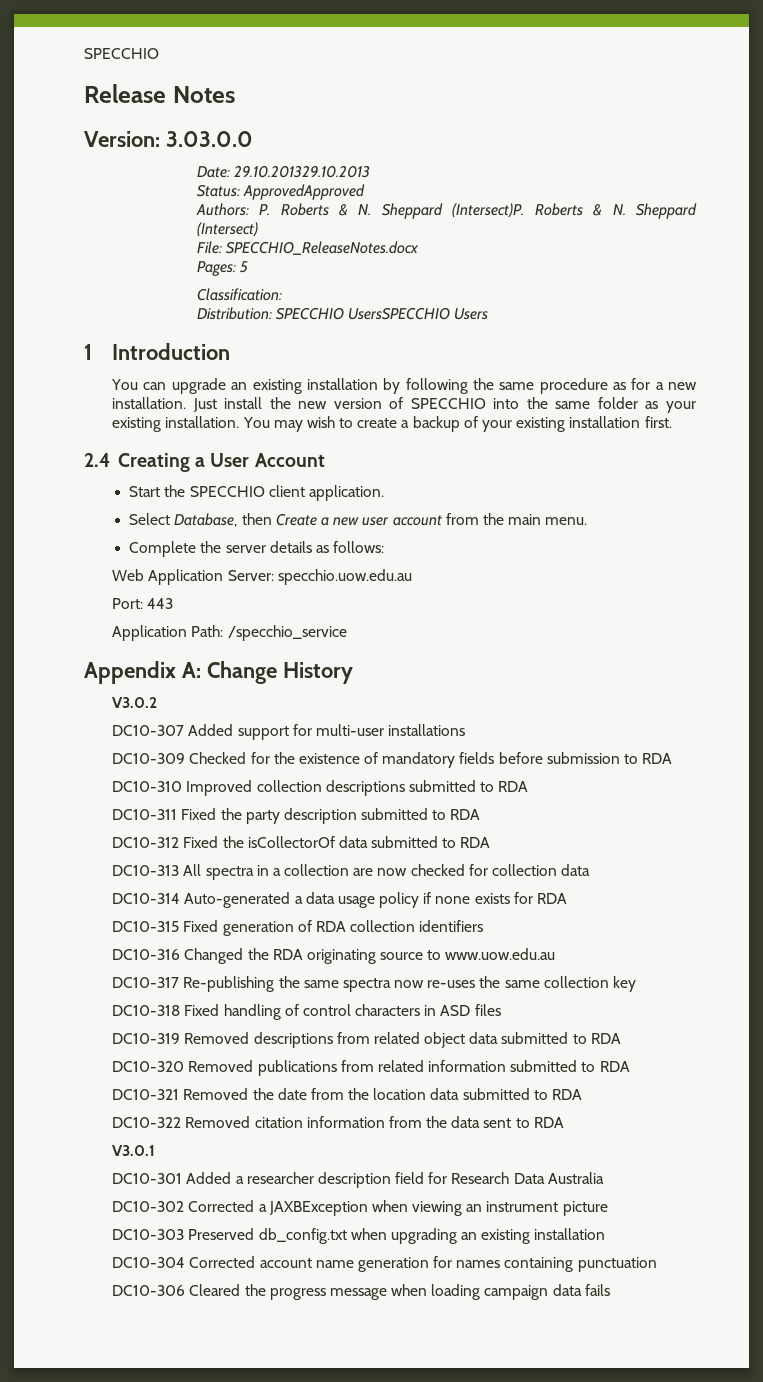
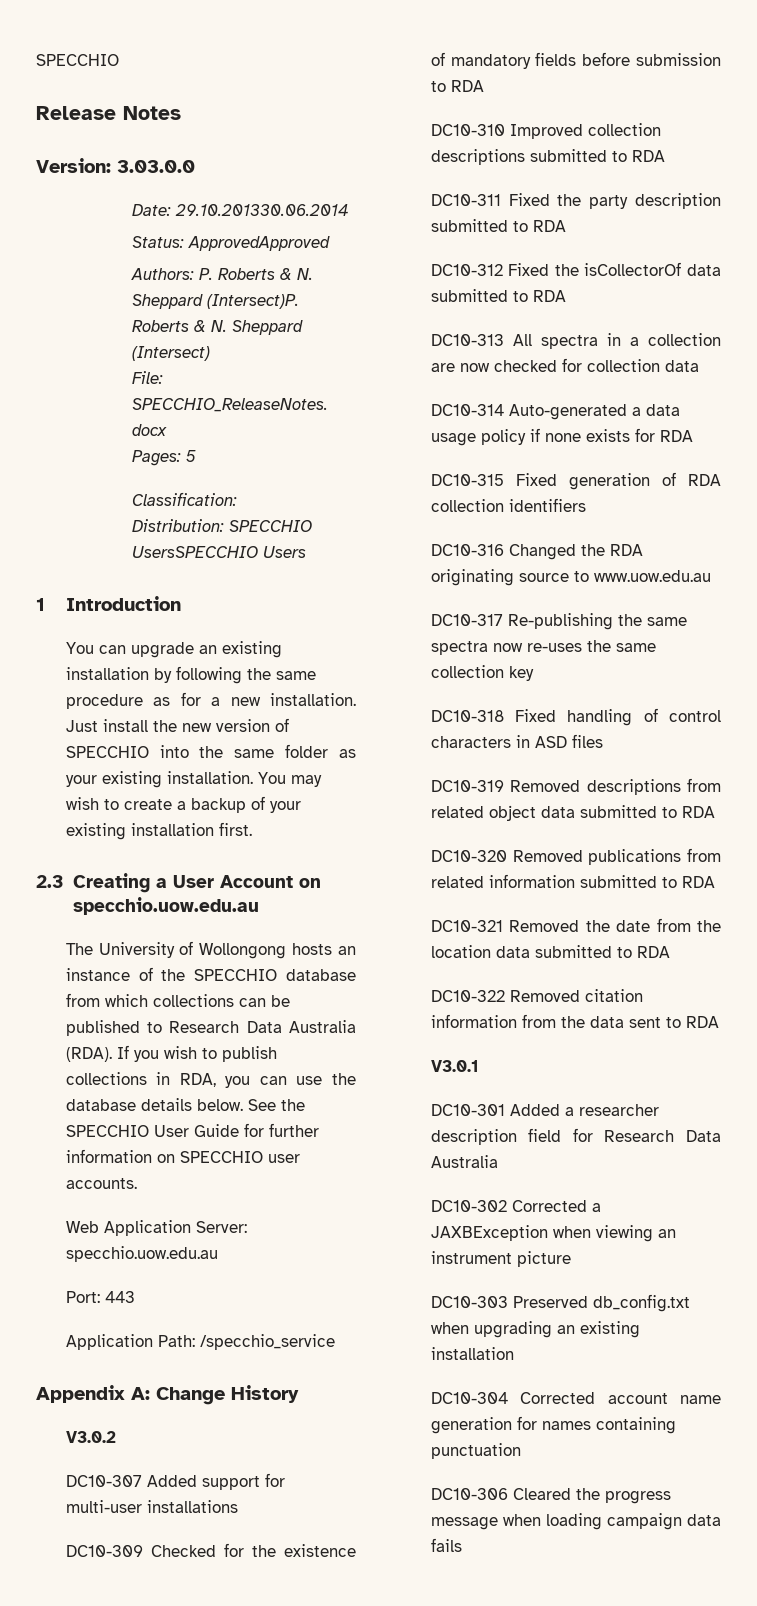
[233,165,370,178] 29.10.201329.10.2013 -> [175,204,349,216] 29.10.201330.06.2014
[84,453,110,467] 2.4 -> [36,875,64,888] 2.3
[129,485,384,501] [129,513,588,527] [129,541,385,557] // Start the SPECCHIO client application. // Select Database, then Create a new user account from the main menu. // Complete the server details as follows: -> [298,878,321,888] [72,897,259,915] [65,941,356,959] [65,967,357,981] [65,993,290,1007] [65,1020,357,1036] [65,1045,277,1062] [65,1072,356,1088] [65,1098,305,1111] [65,1123,319,1137] [65,1149,300,1163] [65,1178,137,1189] on specchio.uow.edu.au // The University of Wollongong hosts an instance of the SPECCHIO database from which collections can be published to Research Data Australia (RDA). If you wish to publish collections in RDA, you can use the database details below. See the SPECCHIO User Guide for further information on SPECCHIO user accounts.

